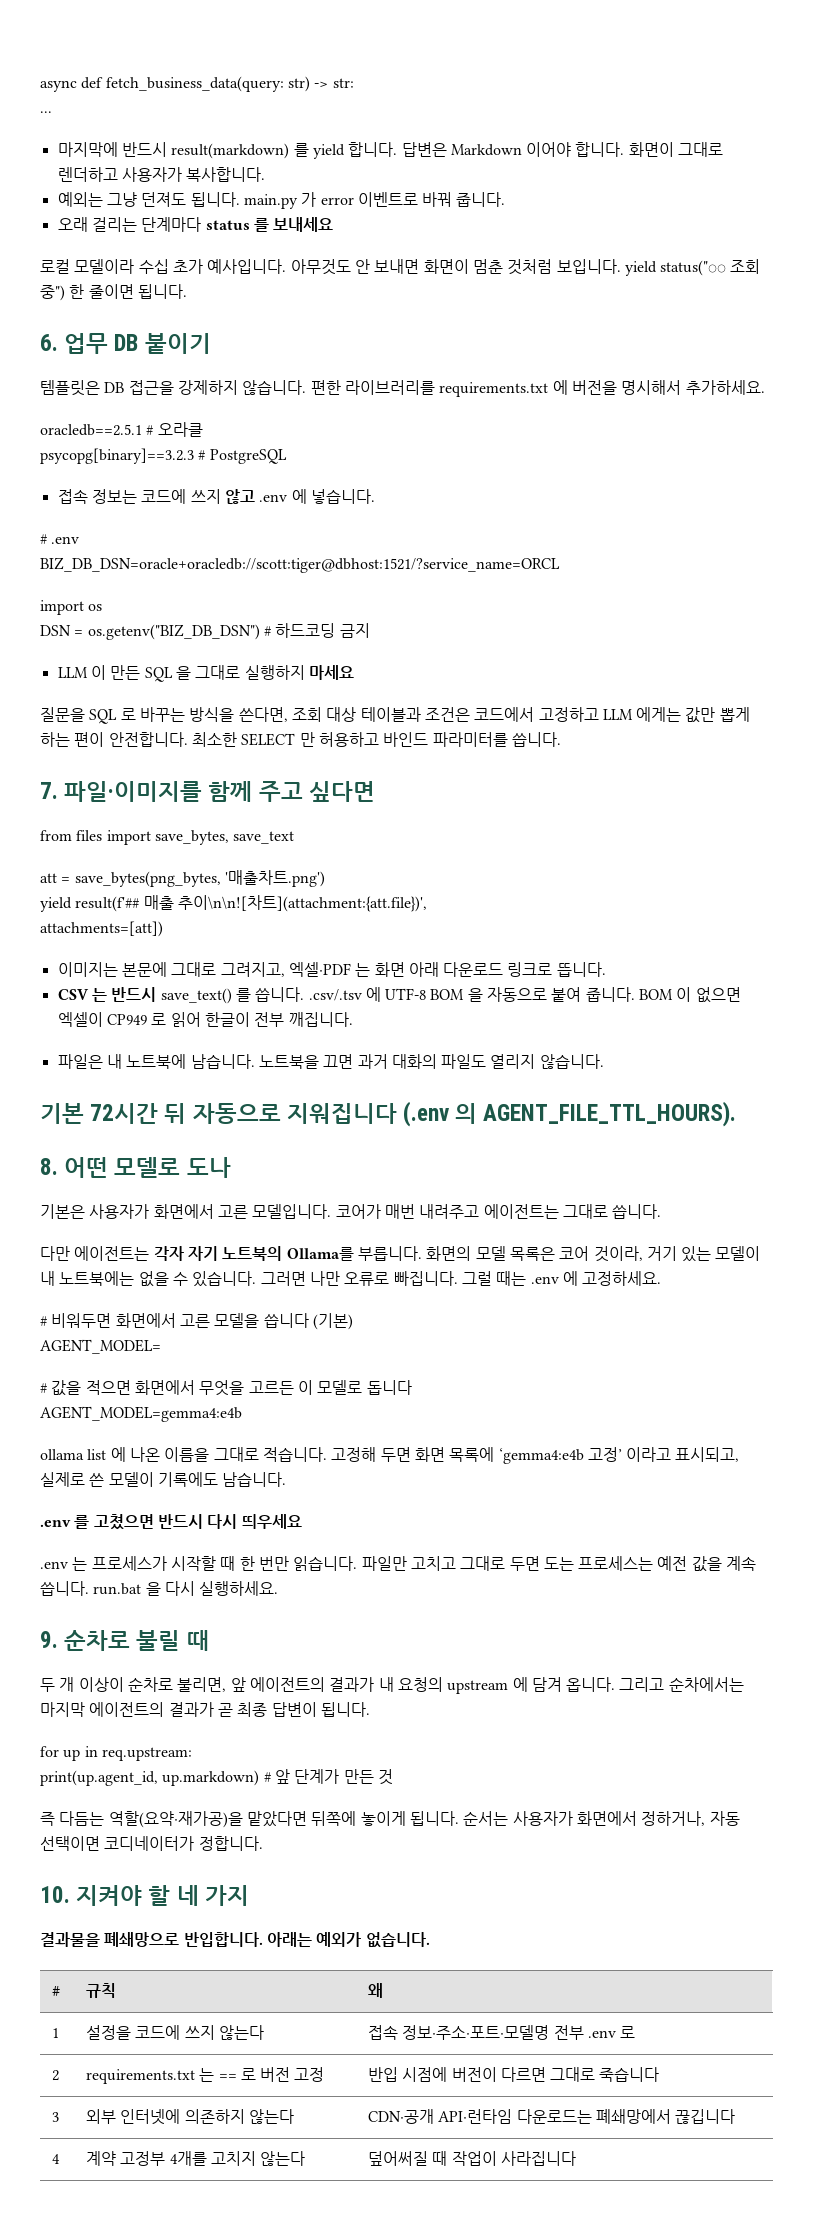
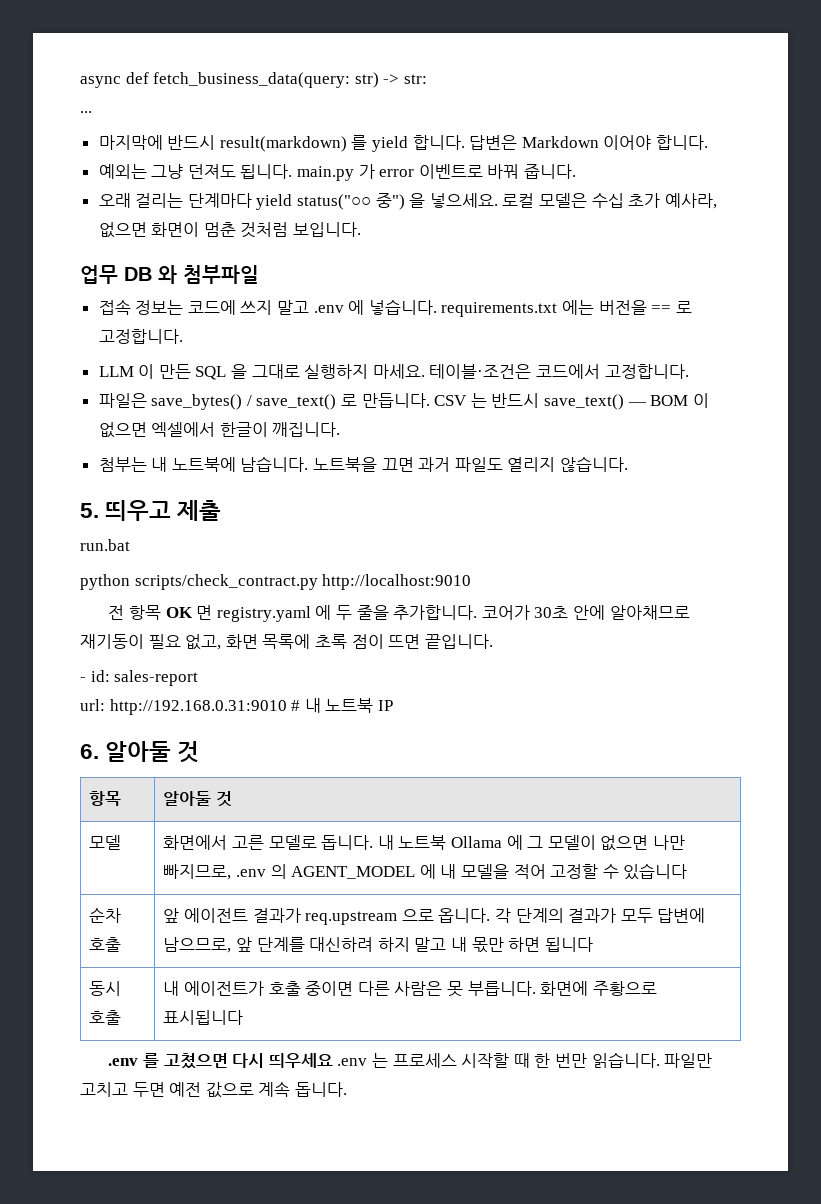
[628,142,724,157] [57,167,266,182] 화면이 그대로 렌더하고 사용자가 복사합니다. -> (709, 142) none
[205,217,334,232] [40,259,761,276] [40,284,187,301] [40,333,211,354] [40,380,765,397] [40,422,203,437] [40,448,287,464] status 를 보내세요 // 로컬 모델이라 수십 초가 예사입니다. 아무것도 안 보내면 화면이 멈춘 것처럼 보입니다. yield status("○○ 조회 중") 한 줄이면 됩니다. // 6. 업무 DB 붙이기 // 템플릿은 DB 접근을 강제하지 않습니다. 편한 라이브러리를 requirements.txt 에 버전을 명시해서 추가하세요. // oracledb==2.5.1 # 오라클 // psycopg[binary]==3.2.3 # PostgreSQL -> [256,193,717,210] [98,222,362,238] [80,265,259,284] yield status("○○ 중") 을 넣으세요. 로컬 모델은 수십 초가 예사라, 없으면 화면이 멈춘 것처럼 보입니다. // 업무 DB 와 첨부파일
[224,489,255,505] 않고 -> [277,300,310,315] 말고
[40,534,80,544] [40,557,560,573] [40,600,103,615] [40,623,370,640] // # .env // BIZ_DB_DSN=oracle+oracledb://scott:tiger@dbhost:1521/?service_name=ORCL // import os // DSN = os.getenv("BIZ_DB_DSN") # 하드코딩 금지 -> [441,300,692,317] [98,329,183,344] requirements.txt 에는 버전을 == 로 고정합니다.
[308,665,354,680] [40,707,750,724] [40,732,561,747] [40,781,375,802] [40,830,295,845] [40,870,325,887] [40,895,427,912] [40,921,163,937] [57,962,606,977] [57,987,741,1004] [57,1012,285,1027] 마세요 // 질문을 SQL 로 바꾸는 방식을 쓴다면, 조회 대상 테이블과 조건은 코드에서 고정하고 LLM 에게는 값만 뽑게 하는 편이 안전합니다. 최소한 SELECT 만 허용하고 바인드 파라미터를 씁니다. // 7. 파일·이미지를 함께 주고 싶다면 // from files import save_bytes, save_text // att = save_bytes(png_bytes, '매출차트.png') // yield result(f'## 매출 추이\n\n![차트](attachment:{att.file})', // attachments=[att]) // 이미지는 본문에 그대로 그려지고, 엑셀·PDF 는 화면 아래 다운로드 링크로 뜹니다. // CSV 는 반드시 save_text() 를 씁니다. .csv/.tsv 에 UTF-8 BOM 을 자동으로 붙여 줍니다. BOM 이 없으면 엑셀이 CP949 로 읽어 한글이 전부 -> [372,364,689,379] [98,393,709,410] [98,422,268,438] 마세요. 테이블·조건은 코드에서 고정합니다. // 파일은 save_bytes() / save_text() 로 만듭니다. CSV 는 반드시 save_text() — BOM 이 없으면 엑셀에서 한글이
[57,1054,103,1069] 파일은 -> [98,457,147,472] 첨부는
[391,1054,437,1069] 대화의 -> (451, 464) none
[40,1101,737,1127] [40,1157,231,1178] [40,1204,662,1219] [40,1246,761,1262] [40,1271,662,1287] [40,1313,353,1330] [40,1339,161,1354] [40,1380,412,1396] [40,1406,242,1422] [40,1447,740,1464] [40,1472,287,1487] 기본 72시간 뒤 자동으로 지워집니다 (.env 의 AGENT_FILE_TTL_HOURS). // 8. 어떤 모델로 도나 // 기본은 사용자가 화면에서 고른 모델입니다. 코어가 매번 내려주고 에이전트는 그대로 씁니다. // 다만 에이전트는 각자 자기 노트북의 Ollama를 부릅니다. 화면의 모델 목록은 코어 것이라, 거기 있는 모델이 내 노트북에는 없을 수 있습니다. 그러면 나만 오류로 빠집니다. 그럴 때는 .env 에 고정하세요. // # 비워두면 화면에서 고른 모델을 씁니다 (기본) // AGENT_MODEL= // # 값을 적으면 화면에서 무엇을 고르든 이 모델로 돕니다 // AGENT_MODEL=gemma4:e4b // ollama list 에 나온 이름을 그대로 적습니다. 고정해 두면 화면 목록에 ‘gemma4:e4b 고정’ 이라고 표시되고, 실제로 쓴 모델이 기록에도 남습니다. -> [80,500,222,521] [80,539,130,551] [80,574,472,590] [108,605,690,622] [80,634,493,650] [80,670,199,686] [80,698,393,715] [80,741,200,763] [89,791,122,806] [163,791,233,807] [89,835,122,850] [163,835,685,851] [163,863,688,880] [89,907,122,923] [89,937,122,952] [163,908,706,925] [163,937,593,953] [89,981,122,996] [89,1010,122,1025] [163,981,657,997] [163,1010,244,1025] 5. 띄우고 제출 // run.bat // python scripts/check_contract.py http://localhost:9010 // 전 항목 OK 면 registry.yaml 에 두 줄을 추가합니다. 코어가 30초 안에 알아채므로 재기동이 필요 없고, 화면 목록에 초록 점이 뜨면 끝입니다. // - id: sales-report // url: http://192.168.0.31:9010 # 내 노트북 IP // 6. 알아둘 것 // 항목 | 알아둘 것 // 모델 | 화면에서 고른 모델로 돕니다. 내 노트북 Ollama 에 그 모델이 없으면 나만 빠지므로, .env 의 AGENT_MODEL 에 내 모델을 적어 고정할 수 있습니다 // 순차 호출 | 앞 에이전트 결과가 req.upstream 으로 옵니다. 각 단계의 결과가 모두 답변에 남으므로, 앞 단계를 대신하려 하지 말고 내 몫만 하면 됩니다 // 동시 호출 | 내 에이전트가 호출 중이면 다른 사람은 못 부릅니다. 화면에 주황으로 표시됩니다
[157,1514,203,1529] 반드시 -> (228, 1061) none
(302, 1521) // -> (333, 1060) none
[91,1556,167,1571] 프로세스가 -> [392,1053,457,1068] 프로세스
[460,1556,757,1572] [40,1581,279,1596] [40,1630,209,1651] [40,1677,744,1694] [40,1702,370,1717] [40,1746,192,1761] [40,1769,393,1786] [40,1811,740,1828] [40,1836,263,1851] [40,1885,249,1906] [40,1932,430,1948] [51,1986,60,1996] [85,1983,116,1998] [367,1983,383,1998] [51,2028,59,2038] [85,2025,264,2040] [367,2025,636,2040] [51,2070,59,2081] [85,2067,325,2084] [367,2067,660,2082] [51,2112,59,2122] [85,2109,294,2125] [367,2109,736,2124] [51,2154,60,2164] [85,2151,306,2166] [367,2151,576,2166] 그대로 두면 도는 프로세스는 예전 값을 계속 씁니다. run.bat 을 다시 실행하세요. // 9. 순차로 불릴 때 // 두 개 이상이 순차로 불리면, 앞 에이전트의 결과가 내 요청의 upstream 에 담겨 옵니다. 그리고 순차에서는 마지막 에이전트의 결과가 곧 최종 답변이 됩니다. // for up in req.upstream: // print(up.agent_id, up.markdown) # 앞 단계가 만든 것 // 즉 다듬는 역할(요약·재가공)을 맡았다면 뒤쪽에 놓이게 됩니다. 순서는 사용자가 화면에서 정하거나, 자동 선택이면 코디네이터가 정합니다. // 10. 지켜야 할 네 가지 // 결과물을 폐쇄망으로 반입합니다. 아래는 예외가 없습니다. // # | 규칙 | 왜 // 1 | 설정을 코드에 쓰지 않는다 | 접속 정보·주소·포트·모델명 전부 .env 로 // 2 | requirements.txt 는 == 로 버전 고정 | 반입 시점에 버전이 다르면 그대로 죽습니다 // 3 | 외부 인터넷에 의존하지 않는다 | CDN·공개 API·런타임 다운로드는 폐쇄망에서 끊깁니다 // 4 | 계약 고정부 4개를 고치지 않는다 | 덮어써질 때 작업이 사라집니다 -> [132,1081,347,1098] 두면 예전 값으로 계속 돕니다.

